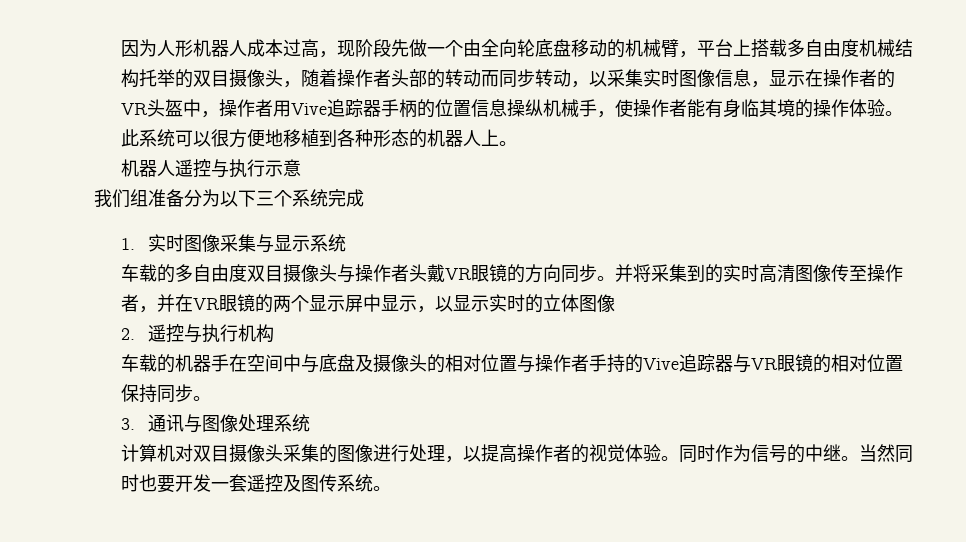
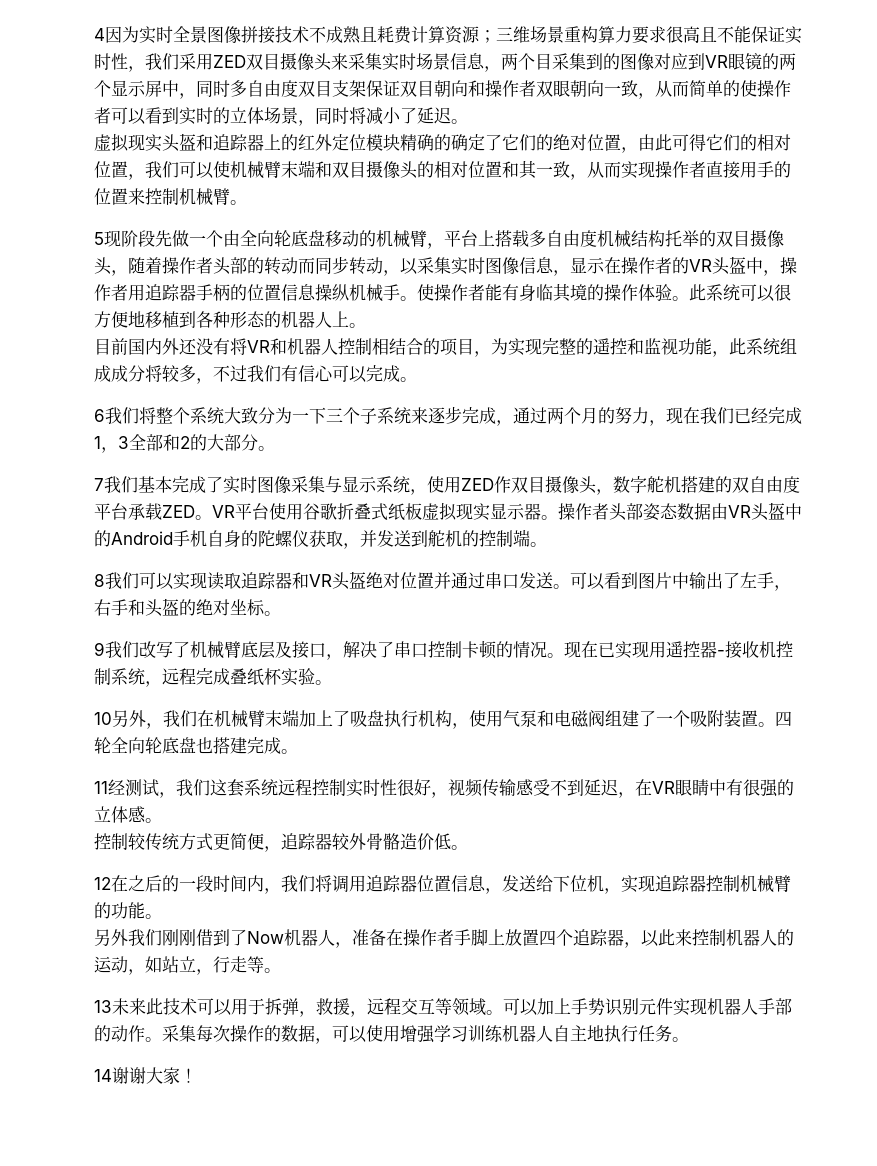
[121,39,338,58] 因为人形机器人成本过高， -> [94,26,803,44] [94,52,797,72] [94,80,792,99] [94,107,469,126] [94,133,792,153] [94,160,792,180] [94,188,248,206] [94,232,105,245] 4因为实时全景图像拼接技术不成熟且耗费计算资源；三维场景重构算力要求很高且不能保证实时性，我们采用ZED双目摄像头来采集实时场景信息，两个目采集到的图像对应到VR眼镜的两个显示屏中，同时多自由度双目支架保证双目朝向和操作者双眼朝向一致，从而简单的使操作者可以看到实时的立体场景，同时将减小了延迟。 // 虚拟现实头盔和追踪器上的红外定位模块精确的确定了它们的绝对位置，由此可得它们的相对位置，我们可以使机械臂末端和双目摄像头的相对位置和其一致，从而实现操作者直接用手的位置来控制机械臂。 // 5
[291,103,328,115] Vive -> (146, 292) none
[597,111,616,118] ， -> [400,296,418,301] 。
[121,159,302,178] [94,189,364,208] [121,238,136,250] 机器人遥控与执行示意 // 我们组准备分为以下三个系统完成 // 1. -> [94,338,798,357] [94,365,418,384] [94,406,803,426] [94,434,276,453] [94,476,224,493] 目前国内外还没有将VR和机器人控制相结合的项目，为实现完整的遥控和监视功能，此系统组成成分将较多，不过我们有信心可以完成。 // 6我们将整个系统大致分为一下三个子系统来逐步完成，通过两个月的努力，现在我们已经完成1，3全部和2的大部分。 // 7我们基本完成了
[121,264,904,283] [121,294,616,313] [121,324,275,343] [121,354,904,373] [121,384,212,403] [121,414,311,433] [121,444,914,463] [121,474,392,493] // 车载的多自由度双目摄像头与操作者头戴VR眼镜的方向同步。并将采集到的实时高清图像传至操作者，并在VR眼镜的两个显示屏中显示，以显示实时的立体图像 // 2.遥控与执行机构 // 车载的机器手在空间中与底盘及摄像头的相对位置与操作者手持的Vive追踪器与VR眼镜的相对位置保持同步。 // 3.通讯与图像处理系统 // 计算机对双目摄像头采集的图像进行处理，以提高操作者的视觉体验。同时作为信号的中继。当然同时也要开发一套遥控及图传系统。 -> [410,476,801,495] [94,502,803,521] [94,529,548,549] [94,571,792,591] [94,598,282,617] [94,640,794,660] [94,668,333,687] [94,709,793,729] [94,737,299,754] [94,779,795,798] [94,806,163,823] [94,833,469,852] [94,875,792,894] [94,902,163,919] [94,929,795,948] [94,956,282,975] [94,998,793,1017] [94,1025,690,1044] [94,1067,198,1085] ，使用ZED作双目摄像头，数字舵机搭建的双自由度平台承载ZED。VR平台使用谷歌折叠式纸板虚拟现实显示器。操作者头部姿态数据由VR头盔中的Android手机自身的陀螺仪获取，并发送到舵机的控制端。 // 8我们可以实现读取追踪器和VR头盔绝对位置并通过串口发送。可以看到图片中输出了左手，右手和头盔的绝对坐标。 // 9我们改写了机械臂底层及接口，解决了串口控制卡顿的情况。现在已实现用遥控器-接收机控制系统，远程完成叠纸杯实验。 // 10另外，我们在机械臂末端加上了吸盘执行机构，使用气泵和电磁阀组建了一个吸附装置。四轮全向轮底盘也搭建完成。 // 11经测试，我们这套系统远程控制实时性很好，视频传输感受不到延迟，在VR眼睛中有很强的立体感。 // 控制较传统方式更简便，追踪器较外骨骼造价低。 // 12在之后的一段时间内，我们将调用追踪器位置信息，发送给下位机，实现追踪器控制机械臂的功能。 // 另外我们刚刚借到了Now机器人，准备在操作者手脚上放置四个追踪器，以此来控制机器人的运动，如站立，行走等。 // 13未来此技术可以用于拆弹，救援，远程交互等领域。可以加上手势识别元件实现机器人手部的动作。采集每次操作的数据，可以使用增强学习训练机器人自主地执行任务。 // 14谢谢大家！

